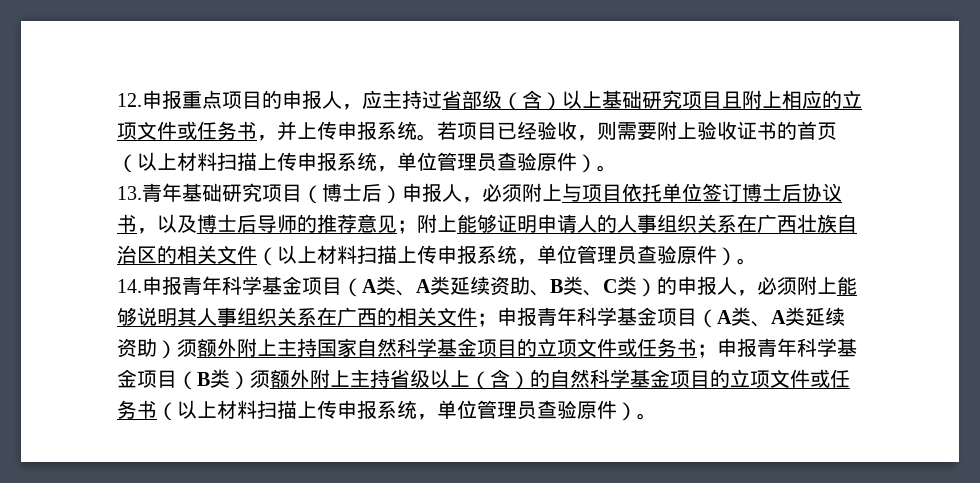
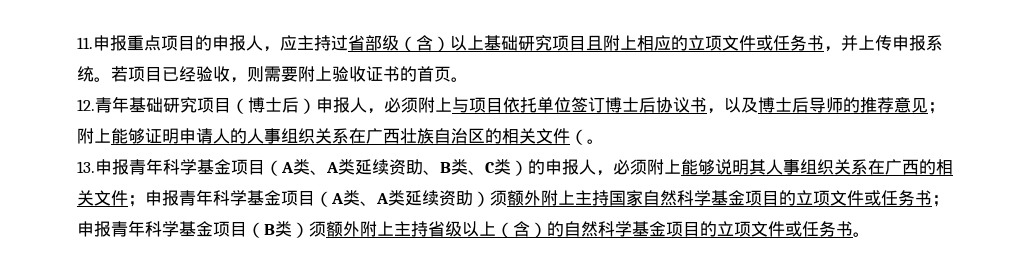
[117,93,142,107] 12. -> [77,37,93,49] 11.
[117,152,617,173] [117,186,142,200] （以上材料扫描上传申报系统，单位管理员查验原件）。 // 13. -> [451,77,468,82] [77,99,95,111] 。 // 12.
[277,245,757,266] [117,279,142,293] 以上材料扫描上传申报系统，单位管理员查验原件）。 // 14. -> [587,139,604,144] [77,161,95,173] 。 // 13.
[157,400,637,421] （以上材料扫描上传申报系统，单位管理员查验原件） -> (853, 229) none

